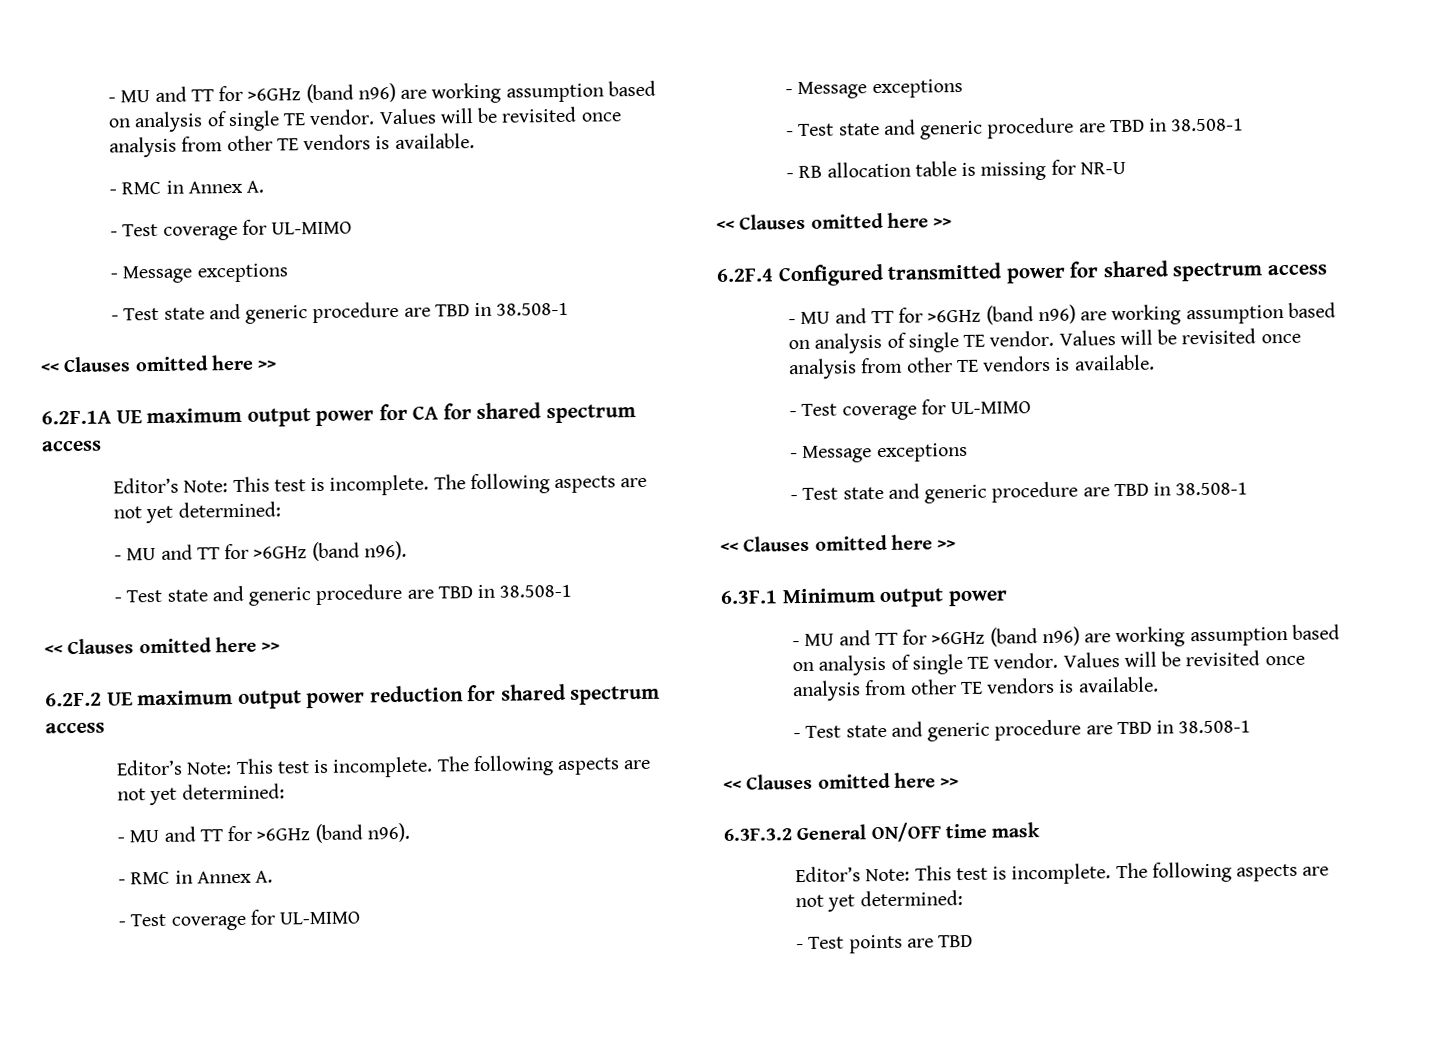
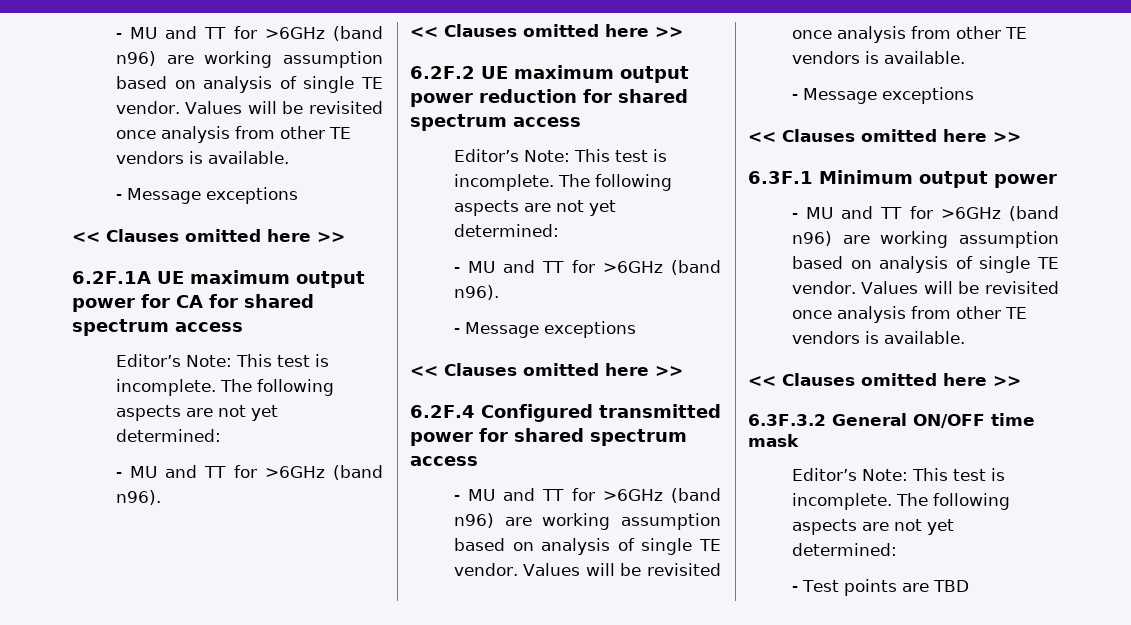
[121,180,265,195] [110,219,353,241] [110,263,288,284] [111,301,570,324] RMC in Annex A. // - Test coverage for UL-MIMO // - Message exceptions // - Test state and generic procedure are TBD in 38.508-1 -> [126,187,298,204] Message exceptions
[114,583,573,606] // - Test state and generic procedure are TBD in 38.508-1 -> (161, 497) none
[130,870,274,885] [118,909,361,931] [785,78,963,100] [786,117,1245,140] [786,159,1126,181] RMC in Annex A. // - Test coverage for UL-MIMO // - Message exceptions // - Test state and generic procedure are TBD in 38.508-1 // - RB allocation table is missing for NR-U -> [464,321,636,338] Message exceptions
[801,399,1032,421] [790,442,968,463] [790,481,1249,504] Test coverage for UL-MIMO // - Message exceptions // - Test state and generic procedure are TBD in 38.508-1 -> [802,87,974,104] Message exceptions
[793,719,1252,742] // - Test state and generic procedure are TBD in 38.508-1 -> (965, 337) none

